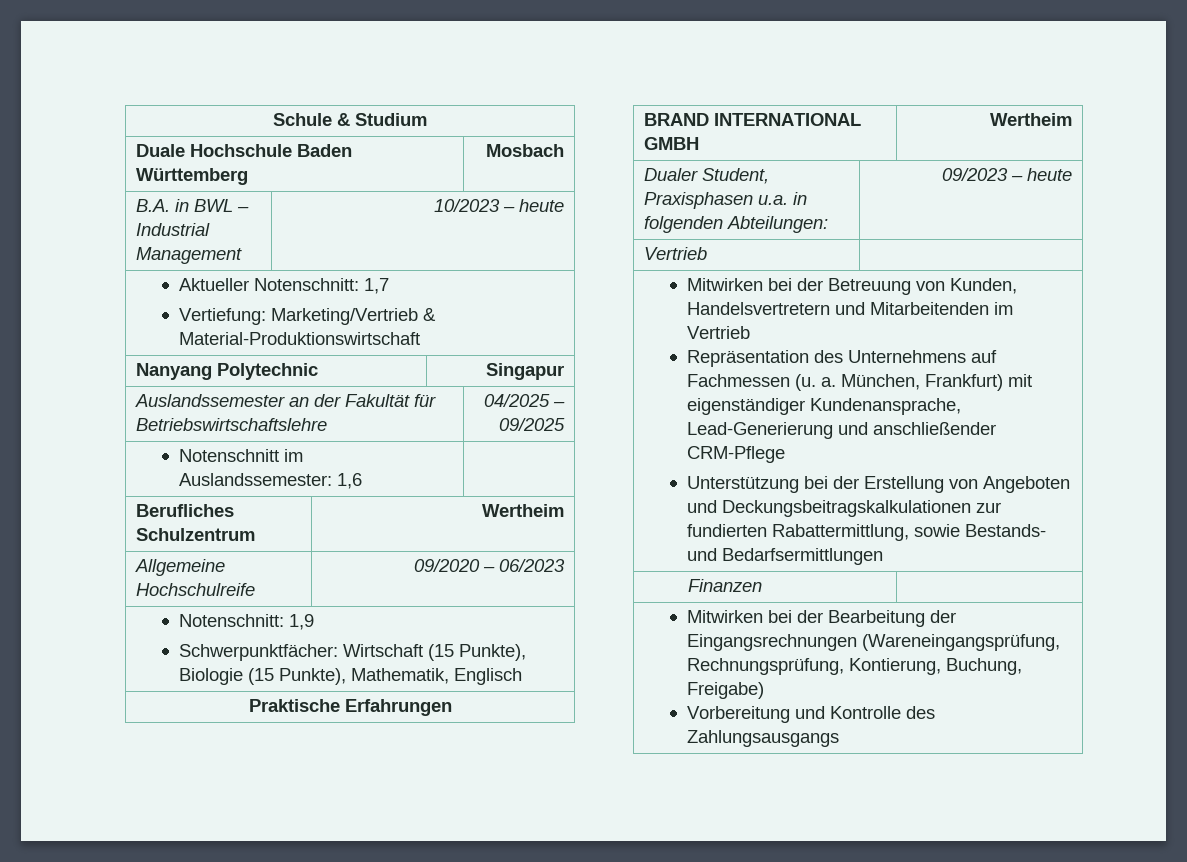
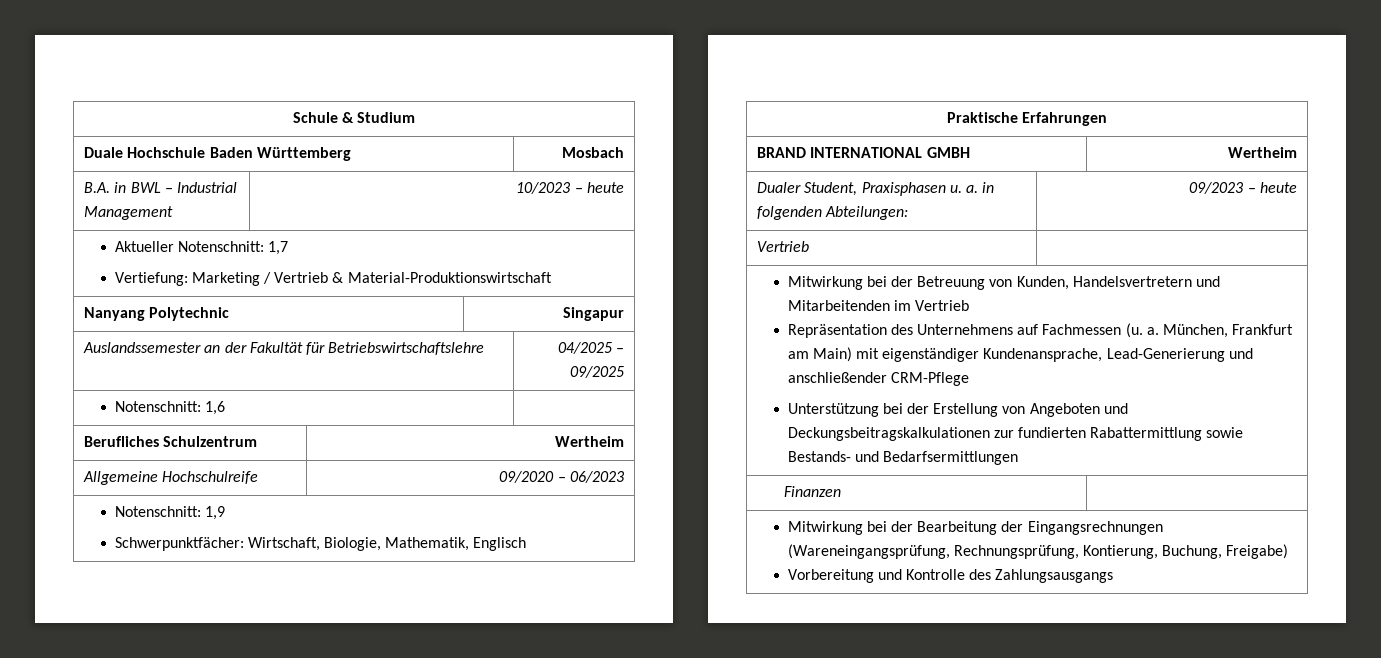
[270,308,418,325] Marketing/Vertrieb -> [191,272,329,286] Marketing / Vertrieb
[178,449,303,462] [178,473,332,486] Notenschnitt im Auslandssemester: -> [114,401,201,412] Notenschnitt:
[342,644,526,661] [178,668,346,685] Wirtschaft (15 Punkte), Biologie (15 Punkte), -> [247,537,381,551] Wirtschaft, Biologie,
[757,195,788,205] u.a. -> [949,185,978,193] u. a.
[686,278,763,291] Mitwirken -> [787,276,863,290] Mitwirkung
[924,374,1003,391] Frankfurt) -> [1232,324,1294,335] [787,347,852,362] Frankfurt am Main)
[771,524,909,541] Rabattermittlung, -> [1090,427,1203,441] Rabattermittlung
[686,610,763,623] Mitwirken -> [787,521,863,535] Mitwirkung

